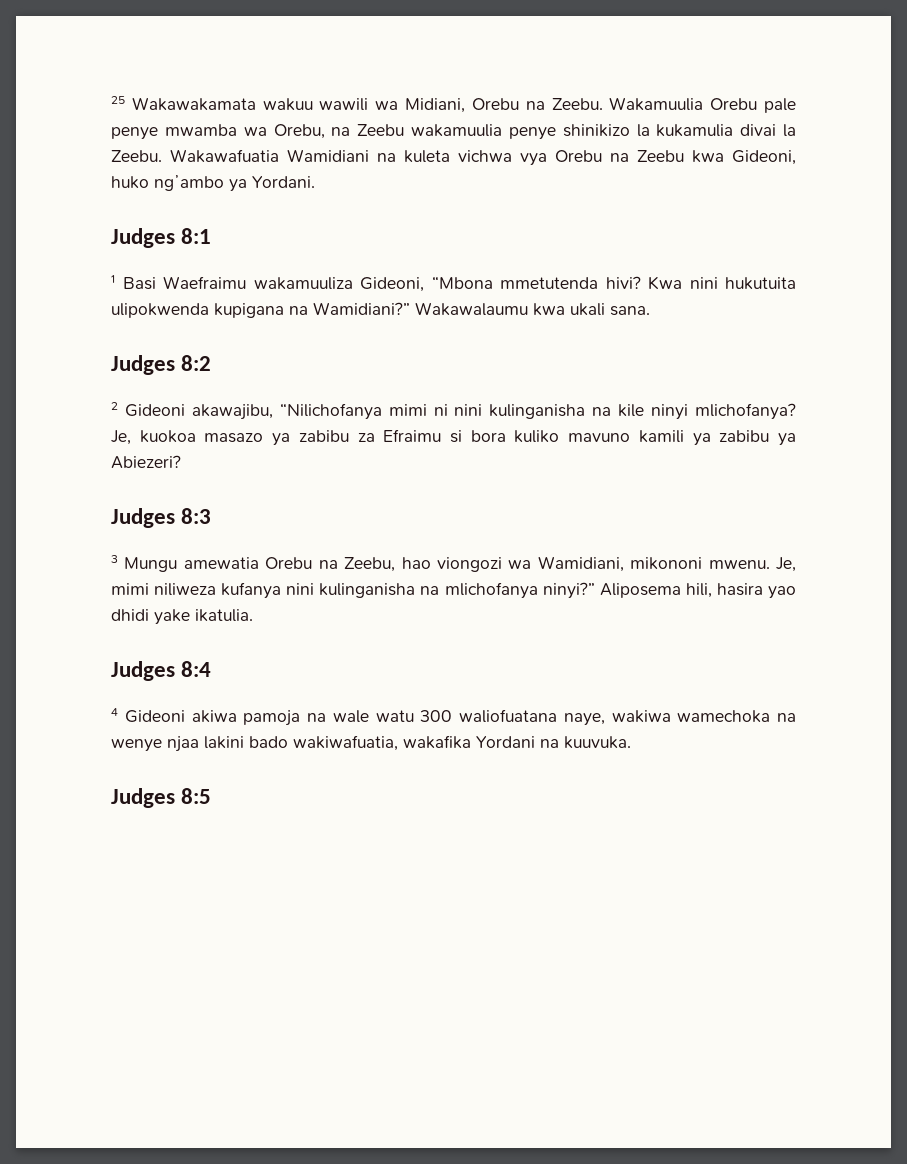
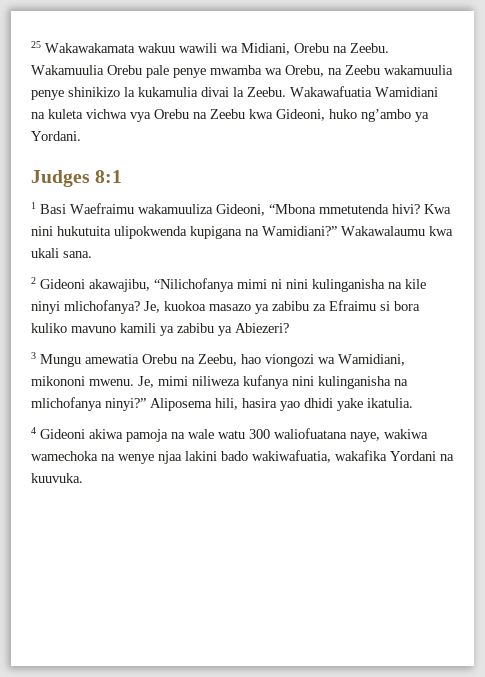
[111,355,212,375] // Judges 8:2 -> (92, 254) none
[111,508,212,528] // Judges 8:3 -> (289, 328) none
[111,661,212,681] // Judges 8:4 -> (413, 403) none
[111,788,212,808] // Judges 8:5 -> (83, 478) none

